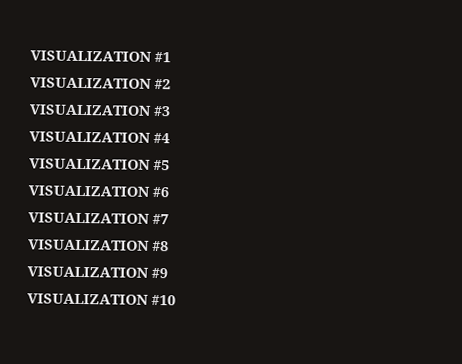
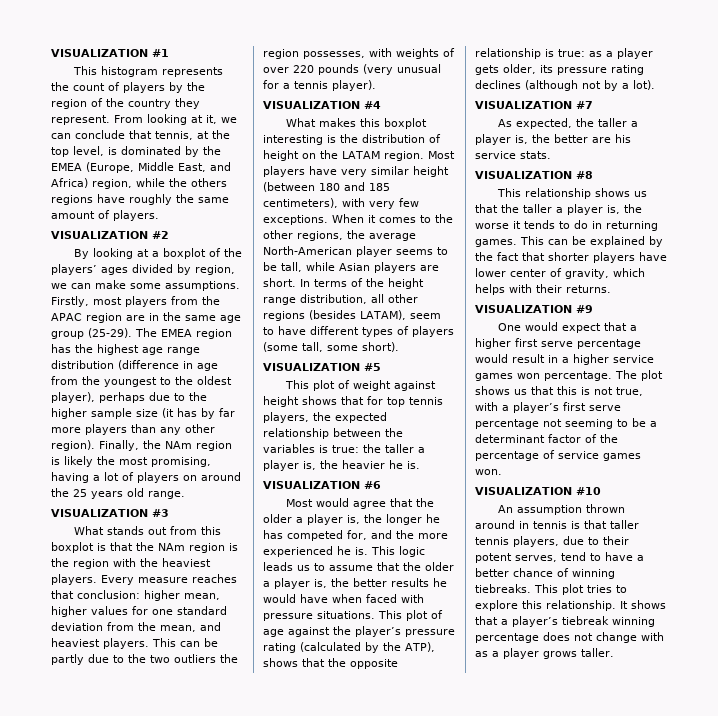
[30,77,171,90] [29,104,171,117] [29,131,170,144] [29,158,170,171] [28,185,169,198] [28,212,169,225] [28,239,169,252] [27,266,168,279] [27,293,176,306] VISUALIZATION #2 // VISUALIZATION #3 // VISUALIZATION #4 // VISUALIZATION #5 // VISUALIZATION #6 // VISUALIZATION #7 // VISUALIZATION #8 // VISUALIZATION #9 // VISUALIZATION #10 -> [72,66,223,77] [51,82,205,93] [51,98,200,109] [51,114,237,125] [51,130,230,140] [51,146,221,157] [51,162,231,173] [51,178,227,189] [51,194,229,205] [51,210,159,221] [51,231,169,239] [73,248,242,259] [51,264,235,275] [51,280,240,291] [51,296,220,307] [51,312,241,323] [51,328,232,339] [51,344,200,355] [51,360,218,371] [51,376,232,387] [51,392,207,403] [51,408,235,419] [51,424,215,435] [51,440,232,451] [51,456,211,467] [51,472,241,483] [51,488,185,499] [51,509,169,517] [73,526,221,535] [51,542,238,553] [51,558,211,569] [51,574,237,585] [51,590,220,601] [51,606,227,617] [51,622,221,632] [51,638,218,649] [51,654,238,665] [263,48,455,59] [263,64,441,75] [263,80,376,91] [263,101,381,109] [285,118,427,129] [263,134,441,145] [263,150,455,161] [263,166,449,177] [263,182,390,192] [263,198,419,209] [263,214,453,225] [263,230,416,241] [263,246,448,257] [263,262,439,273] [263,278,424,289] [263,294,418,305] [263,310,441,321] [263,326,454,337] [263,342,399,352] [263,363,381,371] [284,380,436,391] [263,396,443,407] [263,412,387,423] [263,428,403,439] [263,444,425,453] [263,460,420,471] [263,481,381,489] [285,498,434,509] [263,514,440,525] [263,530,448,541] [263,546,425,557] [263,562,454,571] [263,578,447,589] [263,594,424,603] [263,610,443,621] [263,626,455,637] [263,642,435,653] [263,658,398,669] [475,48,653,59] [475,64,644,75] [475,80,655,91] [475,101,593,109] [497,118,638,129] [475,134,631,145] [475,151,551,159] [475,171,593,179] [496,188,647,199] [475,204,642,215] [475,220,658,231] [475,236,663,247] [475,252,667,263] [475,268,645,279] [475,284,611,295] [475,305,593,313] [497,322,637,333] [475,338,641,349] [475,354,654,365] [475,370,663,381] [475,386,643,396] [475,402,621,413] [475,418,657,429] [475,434,618,443] [475,450,641,461] [475,469,502,475] [475,487,601,495] [497,504,625,515] [475,520,639,529] [475,536,629,547] [475,552,644,563] [475,568,615,579] [475,584,627,595] [475,600,666,611] [475,616,655,627] [475,632,664,643] [475,648,614,659] This histogram represents the count of players by the region of the country they represent. From looking at it, we can conclude that tennis, at the top level, is dominated by the EMEA (Europe, Middle East, and Africa) region, while the others regions have roughly the same amount of players. // VISUALIZATION #2 // By looking at a boxplot of the players’ ages divided by region, we can make some assumptions. Firstly, most players from the APAC region are in the same age group (25-29). The EMEA region has the highest age range distribution (difference in age from the youngest to the oldest player), perhaps due to the higher sample size (it has by far more players than any other region). Finally, the NAm region is likely the most promising, having a lot of players on around the 25 years old range. // VISUALIZATION #3 // What stands out from this boxplot is that the NAm region is the region with the heaviest players. Every measure reaches that conclusion: higher mean, higher values for one standard deviation from the mean, and heaviest players. This can be partly due to the two outliers the region possesses, with weights of over 220 pounds (very unusual for a tennis player). // VISUALIZATION #4 // What makes this boxplot interesting is the distribution of height on the LATAM region. Most players have very similar height (between 180 and 185 centimeters), with very few exceptions. When it comes to the other regions, the average North-American player seems to be tall, while Asian players are short. In terms of the height range distribution, all other regions (besides LATAM), seem to have different types of players (some tall, some short). // VISUALIZATION #5 // This plot of weight against height shows that for top tennis players, the expected relationship between the variables is true: the taller a player is, the heavier he is. // VISUALIZATION #6 // Most would agree that the older a player is, the longer he has competed for, and the more experienced he is. This logic leads us to assume that the older a player is, the better results he would have when faced with pressure situations. This plot of age against the player’s pressure rating (calculated by the ATP), shows that the opposite relationship is true: as a player gets older, its pressure rating declines (although not by a lot). // VISUALIZATION #7 // As expected, the taller a player is, the better are his service stats. // VISUALIZATION #8 // This relationship shows us that the taller a player is, the worse it tends to do in returning games. This can be explained by the fact that shorter players have lower center of gravity, which helps with their returns. // VISUALIZATION #9 // One would expect that a higher first serve percentage would result in a higher service games won percentage. The plot shows us that this is not true, with a player’s first serve percentage not seeming to be a determinant factor of the percentage of service games won. // VISUALIZATION #10 // An assumption thrown around in tennis is that taller tennis players, due to their potent serves, tend to have a better chance of winning tiebreaks. This plot tries to explore this relationship. It shows that a player’s tiebreak winning percentage does not change with as a player grows taller.

